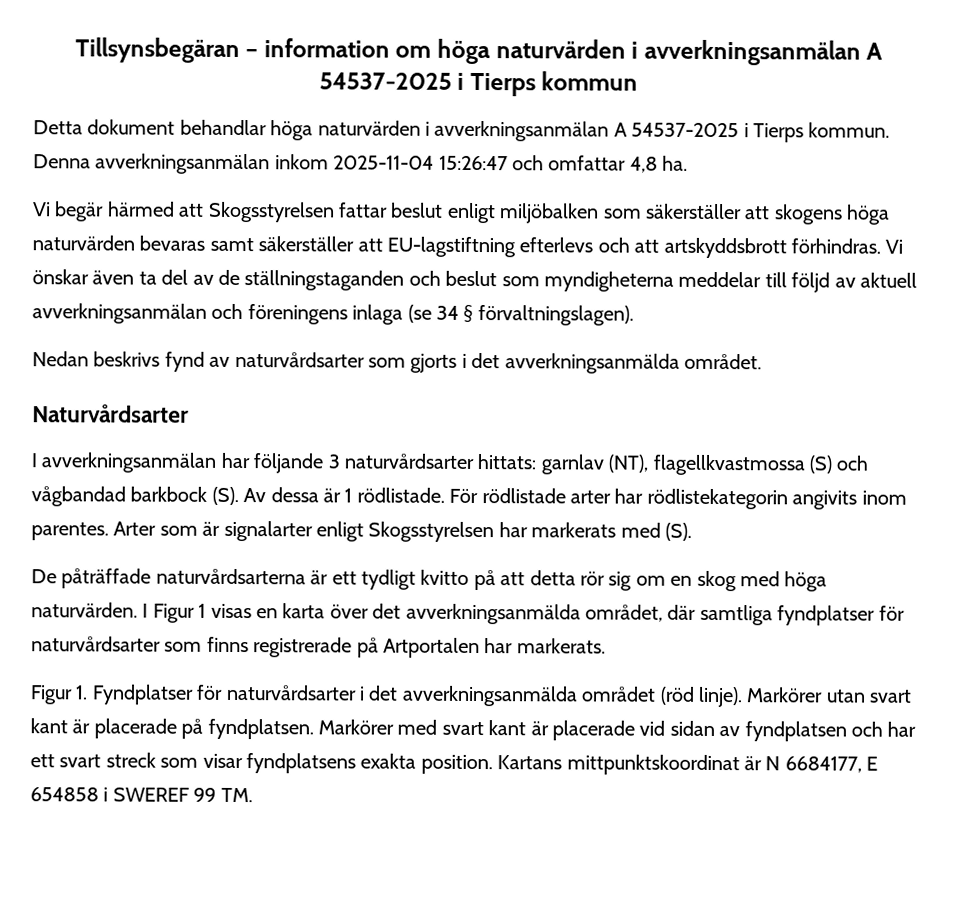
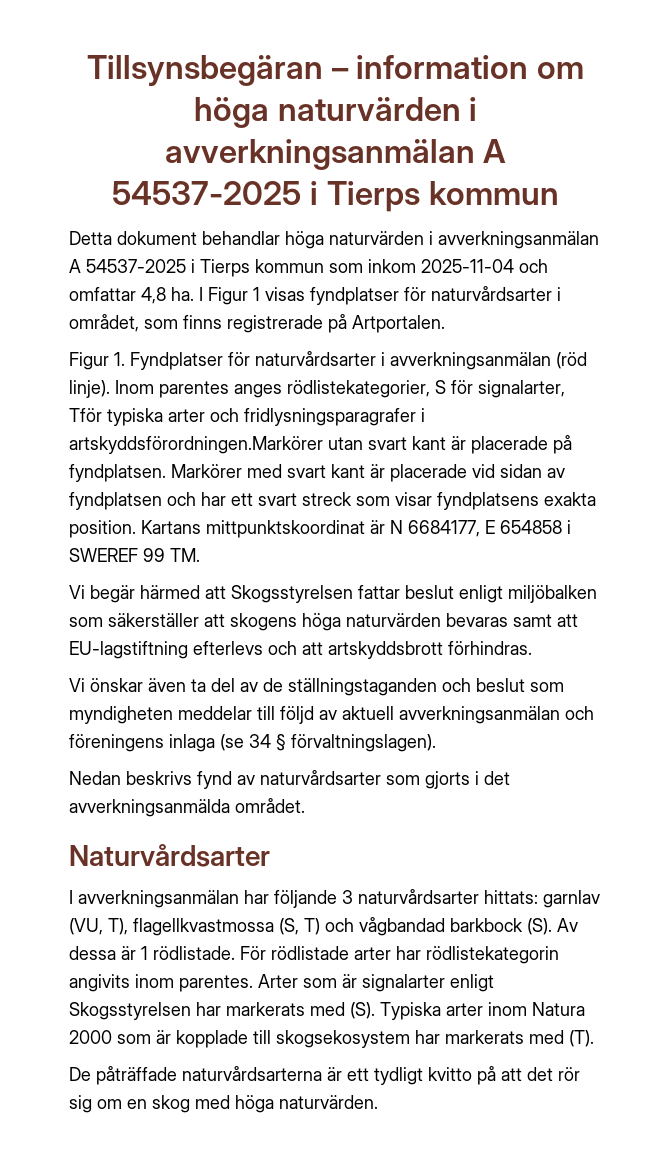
[808,122,891,138] [33,153,271,175] kommun. Denna avverkningsanmälan -> [255,259,363,273] kommun som
[438,155,508,171] 15:26:47 -> (514, 266) none
[32,201,891,225] [32,235,904,259] [32,269,917,293] [32,303,634,326] [32,351,762,374] [32,404,189,423] [31,452,869,476] [31,486,907,510] [31,520,692,543] [31,568,828,592] [31,602,773,626] // Vi begär härmed att Skogsstyrelsen fattar beslut enligt miljöbalken som säkerställer att skogens höga naturvärden bevaras samt säkerställer att EU-lagstiftning efterlevs och att artskyddsbrott förhindras. Vi önskar även ta del av de ställningstaganden och beslut som myndigheterna meddelar till följd av aktuell avverkningsanmälan och föreningens inlaga (se 34 § förvaltningslagen). // Nedan beskrivs fynd av naturvårdsarter som gjorts i det avverkningsanmälda området. // Naturvårdsarter // I avverkningsanmälan har följande 3 naturvårdsarter hittats: garnlav (NT), flagellkvastmossa (S) och vågbandad barkbock (S). Av dessa är 1 rödlistade. För rödlistade arter har rödlistekategorin angivits inom parentes. Arter som är signalarter enligt Skogsstyrelsen har markerats med (S). // De påträffade naturvårdsarterna är ett tydligt kvitto på att detta rör sig om en skog med höga naturvärden. I Figur 1 visas en karta över det avverkningsanmälda området, där samtliga -> [199,287,305,305] I Figur 1 visas
(161, 644) none -> [557,287,561,301] [69,314,139,332] i området,
[383,637,606,659] Artportalen har markerats. -> [352,315,445,333] Artportalen.
[368,685,824,708] det avverkningsanmälda området (röd linje). Markörer -> [390,352,587,370] [69,380,565,398] [69,408,425,426] [69,436,323,454] avverkningsanmälan (röd linje). Inom parentes anges rödlistekategorier, S för signalarter, Tför typiska arter och fridlysningsparagrafer i artskyddsförordningen.Markörer
(253, 795) none -> [69,585,597,603] [69,613,578,631] [69,641,532,659] [69,678,564,696] [69,706,594,724] [69,734,436,752] [69,770,510,789] [69,798,305,817] [69,844,270,867] [69,889,600,908] [69,917,578,936] [69,946,559,964] [69,974,494,992] [69,1002,585,1020] [69,1030,594,1048] [69,1066,580,1085] [69,1095,378,1113] // Vi begär härmed att Skogsstyrelsen fattar beslut enligt miljöbalken som säkerställer att skogens höga naturvärden bevaras samt att EU-lagstiftning efterlevs och att artskyddsbrott förhindras. // Vi önskar även ta del av de ställningstaganden och beslut som myndigheten meddelar till följd av aktuell avverkningsanmälan och föreningens inlaga (se 34 § förvaltningslagen). // Nedan beskrivs fynd av naturvårdsarter som gjorts i det avverkningsanmälda området. // Naturvårdsarter // I avverkningsanmälan har följande 3 naturvårdsarter hittats: garnlav (VU, T), flagellkvastmossa (S, T) och vågbandad barkbock (S). Av dessa är 1 rödlistade. För rödlistade arter har rödlistekategorin angivits inom parentes. Arter som är signalarter enligt Skogsstyrelsen har markerats med (S). Typiska arter inom Natura 2000 som är kopplade till skogsekosystem har markerats med (T). // De påträffade naturvårdsarterna är ett tydligt kvitto på att det rör sig om en skog med höga naturvärden.

